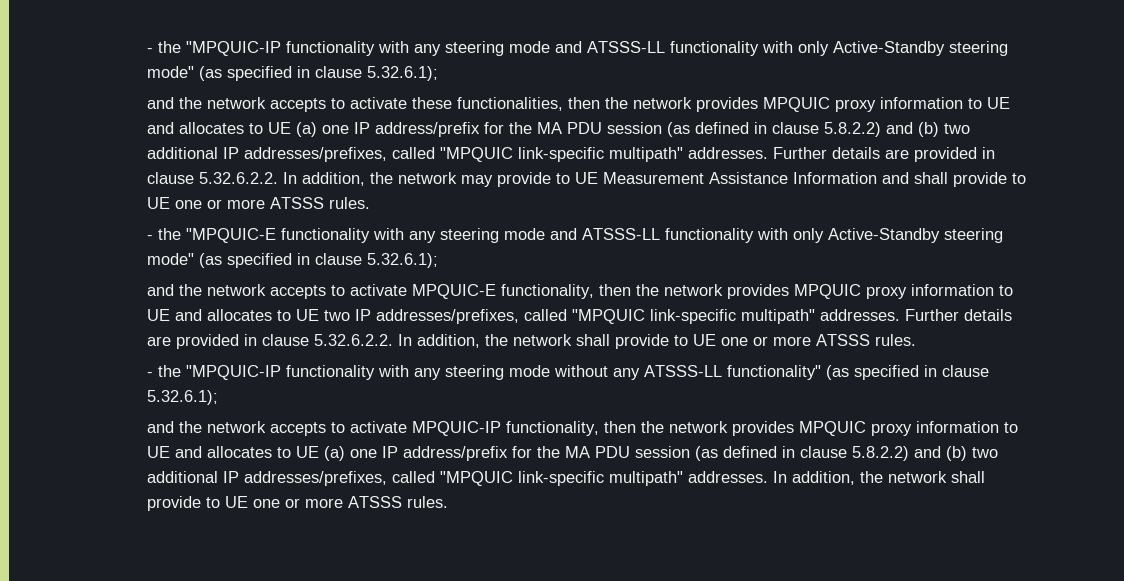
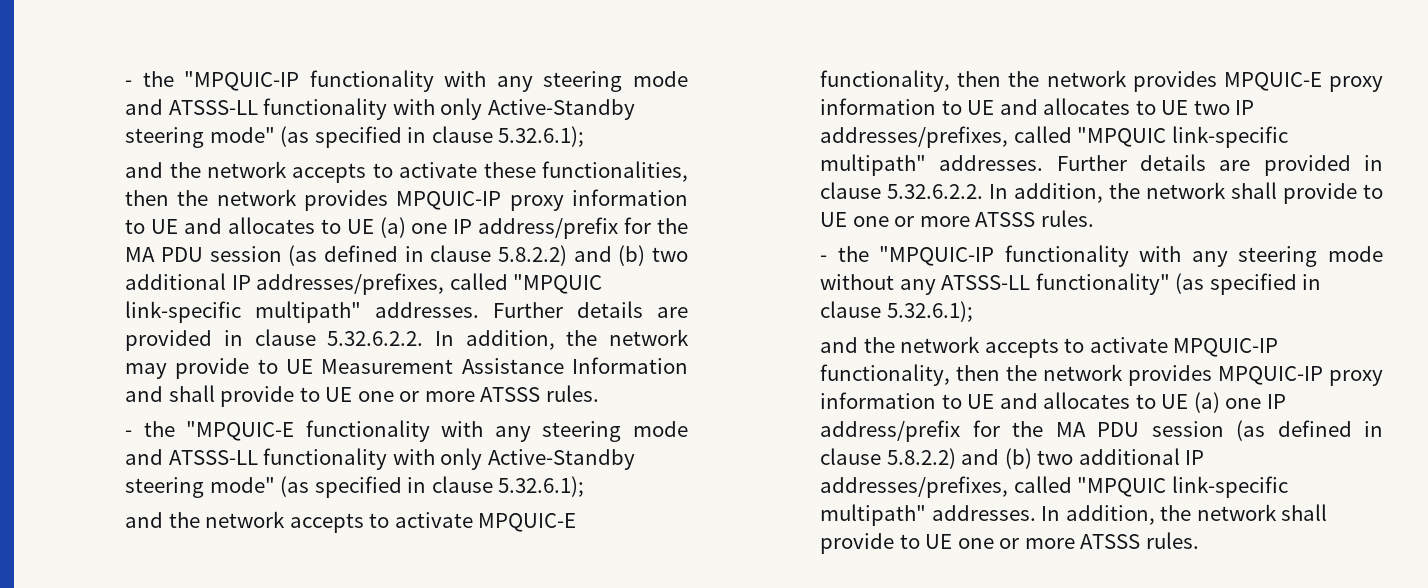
[762,97,830,112] MPQUIC -> [396,191,502,210] MPQUIC-IP
[793,284,861,299] MPQUIC -> [1223,72,1322,91] MPQUIC-E
[798,421,866,436] MPQUIC -> [1218,366,1324,385] MPQUIC-IP

